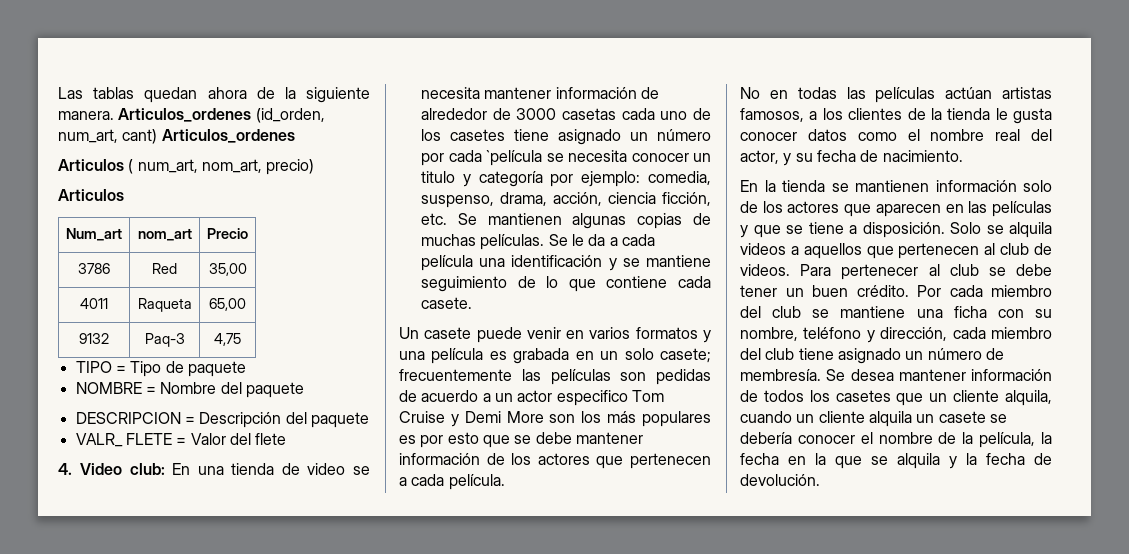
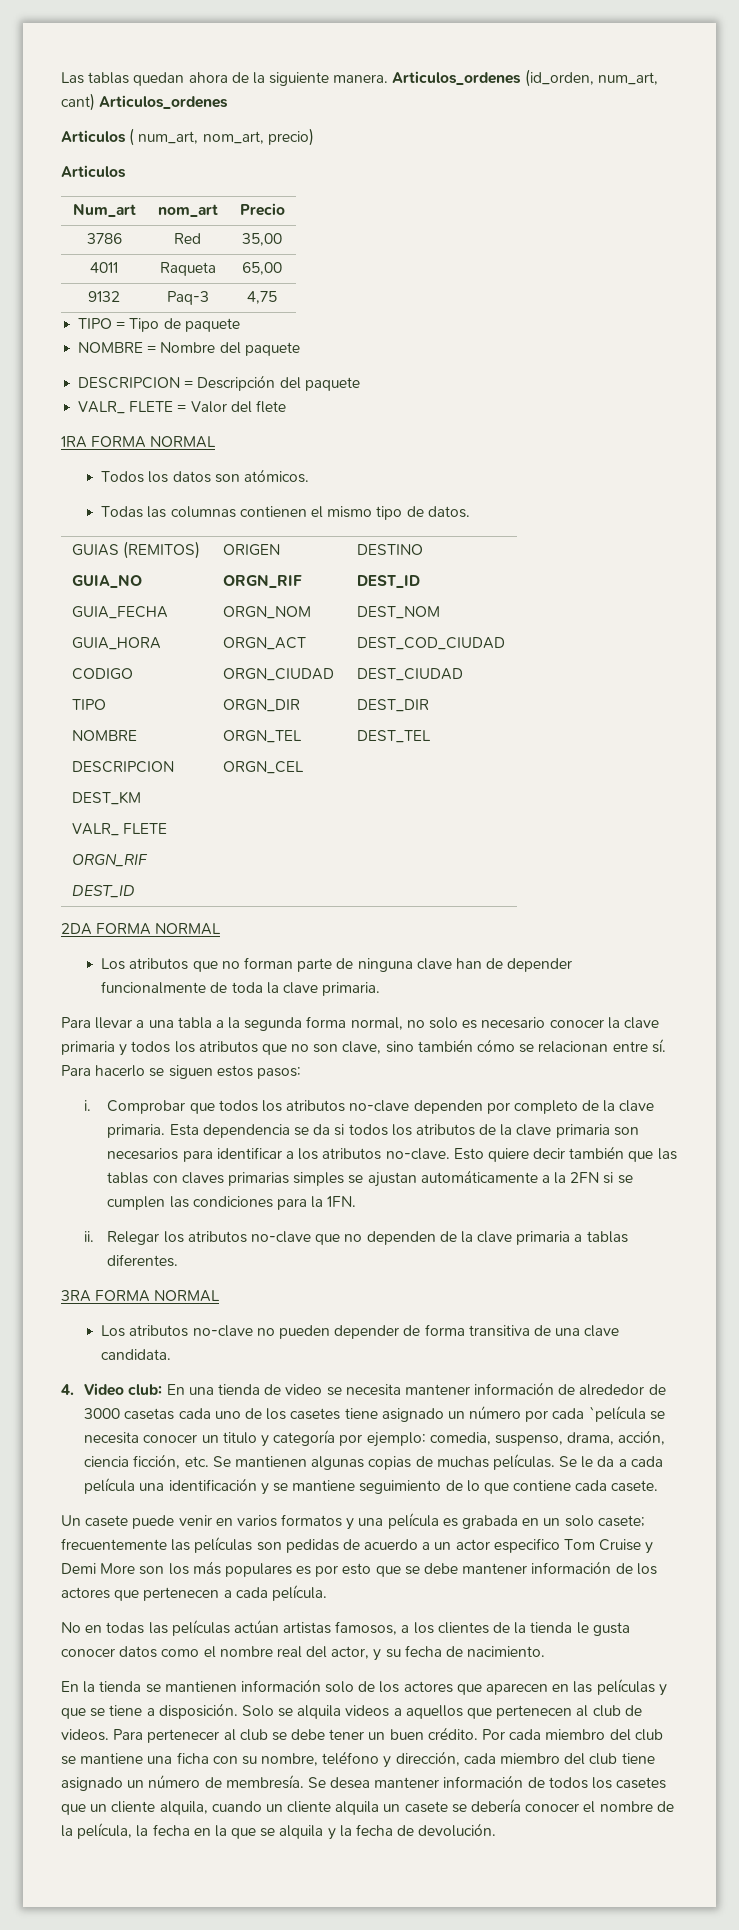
(287, 439) none -> [61,436,217,448] [101,469,309,483] [101,506,470,520] [71,541,200,559] [71,575,142,588] [71,606,168,619] [71,637,161,650] [71,668,133,680] [71,699,106,710] [71,730,137,741] [71,761,174,773] [71,791,141,805] [71,823,167,836] [71,853,148,867] [71,885,135,898] [222,544,280,556] [222,575,302,588] [222,606,311,619] [222,637,306,650] [222,668,334,681] [222,699,300,712] [222,730,302,743] [222,761,304,774] [356,544,423,555] [356,575,420,588] [356,606,440,619] [356,637,505,650] [356,668,463,681] [356,699,429,712] [356,730,431,743] [61,923,222,935] [101,957,573,972] [101,981,381,996] [61,1016,659,1031] [61,1039,666,1056] [61,1065,301,1079] [84,1100,655,1114] [107,1124,639,1138] [107,1146,677,1162] [107,1170,633,1187] [107,1196,357,1210] [84,1231,628,1245] [107,1254,179,1267] [61,1290,221,1302] [101,1324,620,1339] [101,1349,172,1360] // 1RA FORMA NORMAL // Todos los datos son atómicos. // Todas las columnas contienen el mismo tipo de datos. // GUIAS (REMITOS) // GUIA_NO // GUIA_FECHA // GUIA_HORA // CODIGO // TIPO // NOMBRE // DESCRIPCION // DEST_KM // VALR_ FLETE // ORGN_RIF // DEST_ID | ORIGEN // ORGN_RIF // ORGN_NOM // ORGN_ACT // ORGN_CIUDAD // ORGN_DIR // ORGN_TEL // ORGN_CEL | DESTINO // DEST_ID // DEST_NOM // DEST_COD_CIUDAD // DEST_CIUDAD // DEST_DIR // DEST_TEL // 2DA FORMA NORMAL // Los atributos que no forman parte de ninguna clave han de depender funcionalmente de toda la clave primaria. // Para llevar a una tabla a la segunda forma normal, no solo es necesario conocer la clave primaria y todos los atributos que no son clave, sino también cómo se relacionan entre sí. Para hacerlo se siguen estos pasos: // i. Comprobar que todos los atributos no-clave dependen por completo de la clave primaria. Esta dependencia se da si todos los atributos de la clave primaria son necesarios para identificar a los atributos no-clave. Esto quiere decir también que las tablas con claves primarias simples se ajustan automáticamente a la 2FN si se cumplen las condiciones para la 1FN. // ii. Relegar los atributos no-clave que no dependen de la clave primaria a tablas diferentes. // 3RA FORMA NORMAL // Los atributos no-clave no pueden depender de forma transitiva de una clave candidata.

